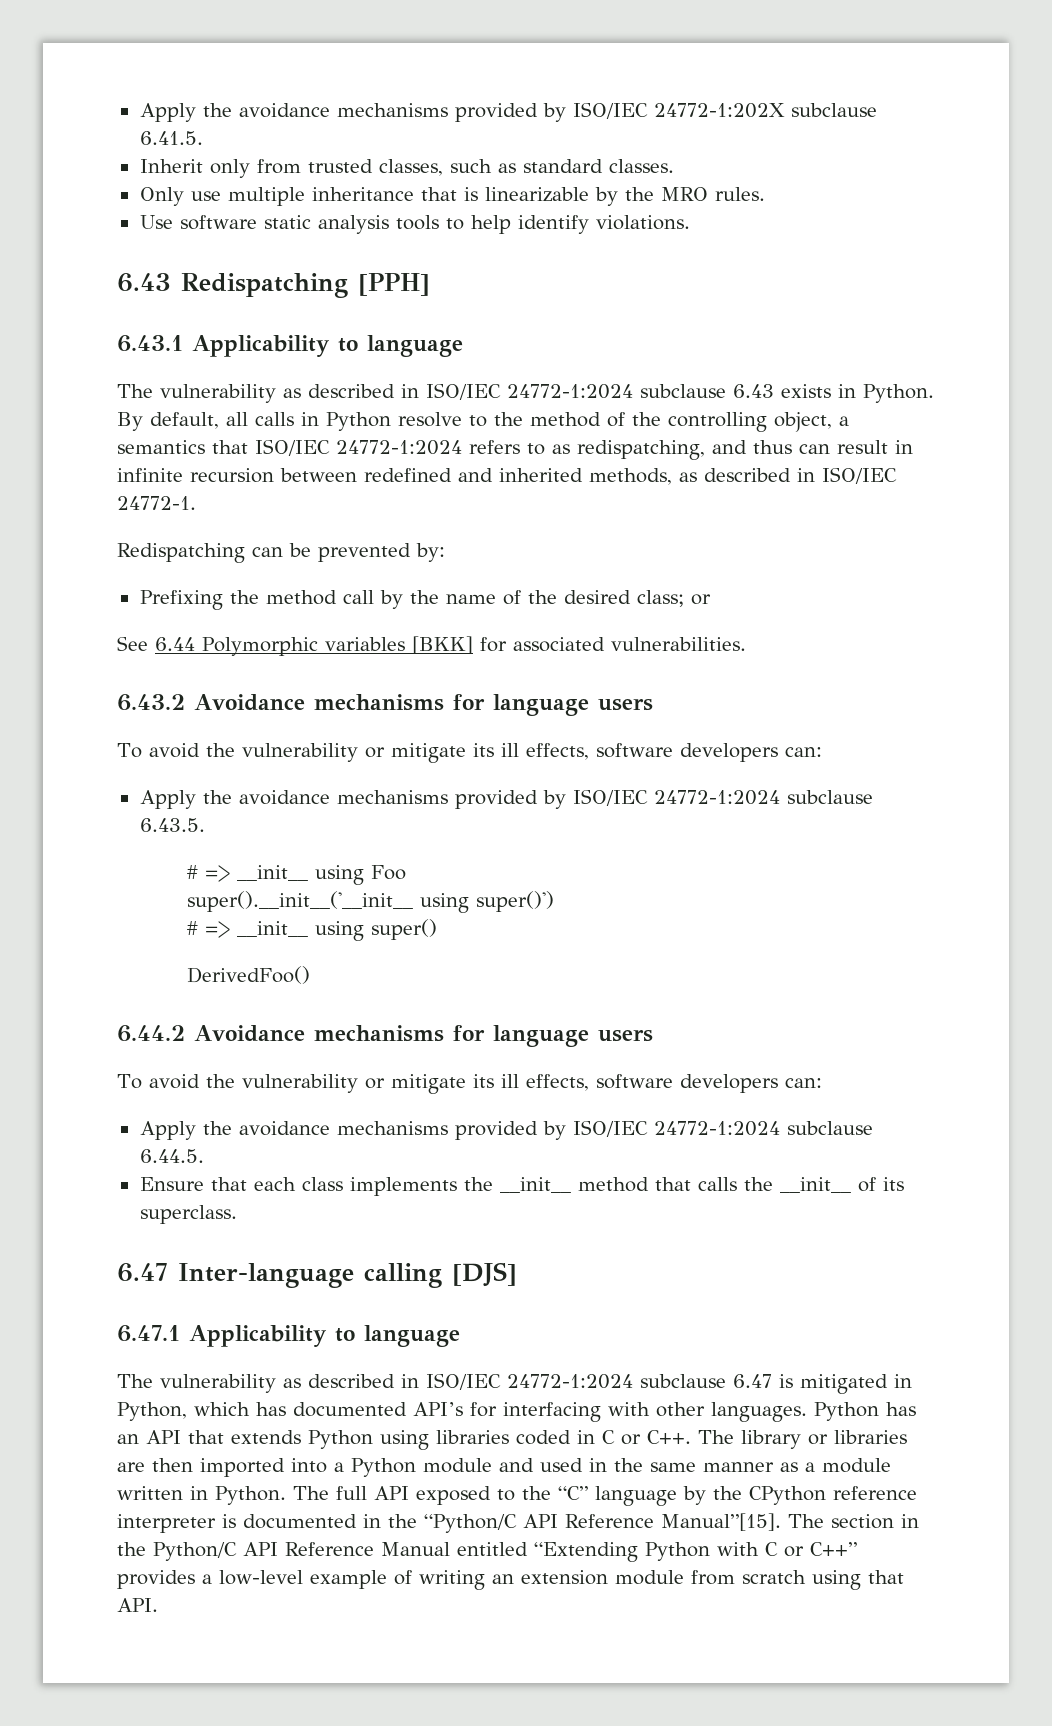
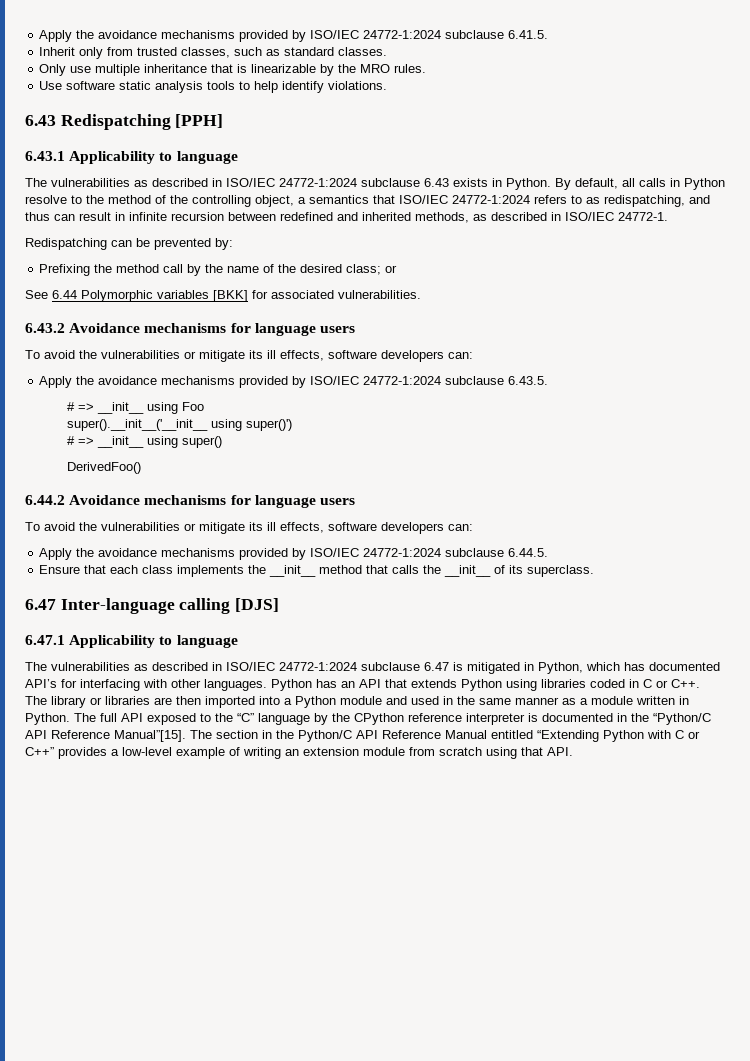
[139,102,785,122] Apply the avoidance mechanisms provided by ISO/IEC 24772-1:202X -> [39,30,442,42] Apply the avoidance mechanisms provided by ISO/IEC 24772-1:2024
[160,384,276,403] vulnerability -> [51,178,130,187] vulnerabilities
[241,743,358,762] vulnerability -> [101,350,180,359] vulnerabilities
[241,1074,358,1093] vulnerability -> [101,522,180,531] vulnerabilities
[160,1374,276,1393] vulnerability -> [51,662,130,671] vulnerabilities

